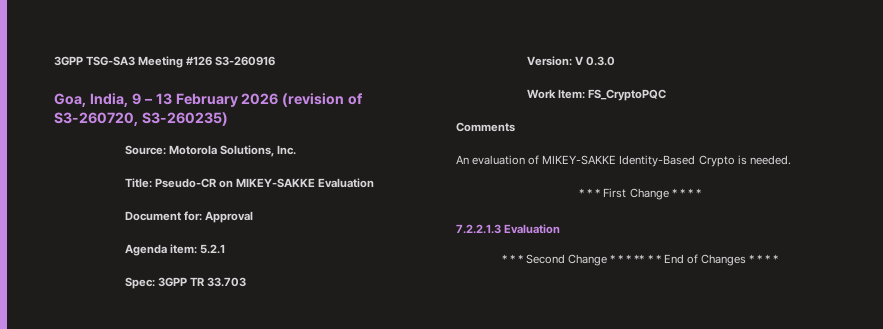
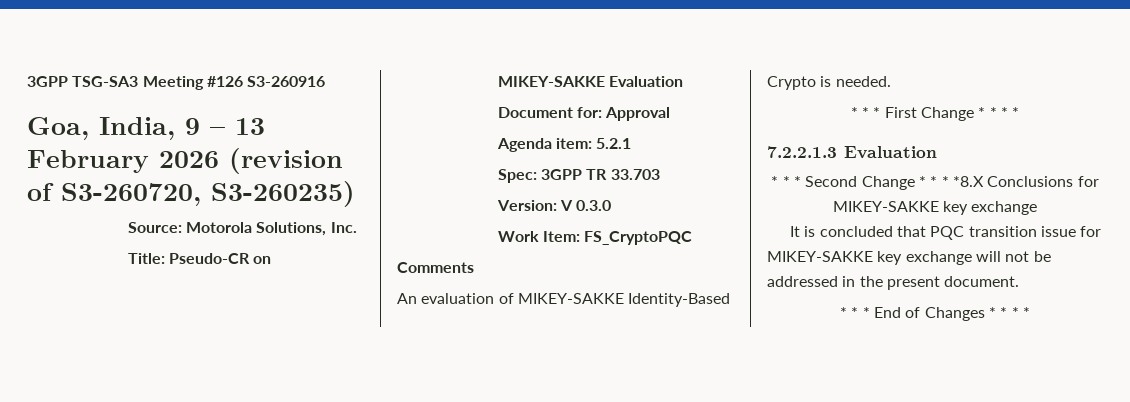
[634,254,645,263] ** -> [952,176,1099,187] [832,201,1038,215] [789,226,1102,240] [767,251,1051,265] [767,276,1020,290] [840,307,848,318] *8.X Conclusions for MIKEY-SAKKE key exchange // It is concluded that PQC transition issue for MIKEY-SAKKE key exchange will not be addressed in the present document. // *

